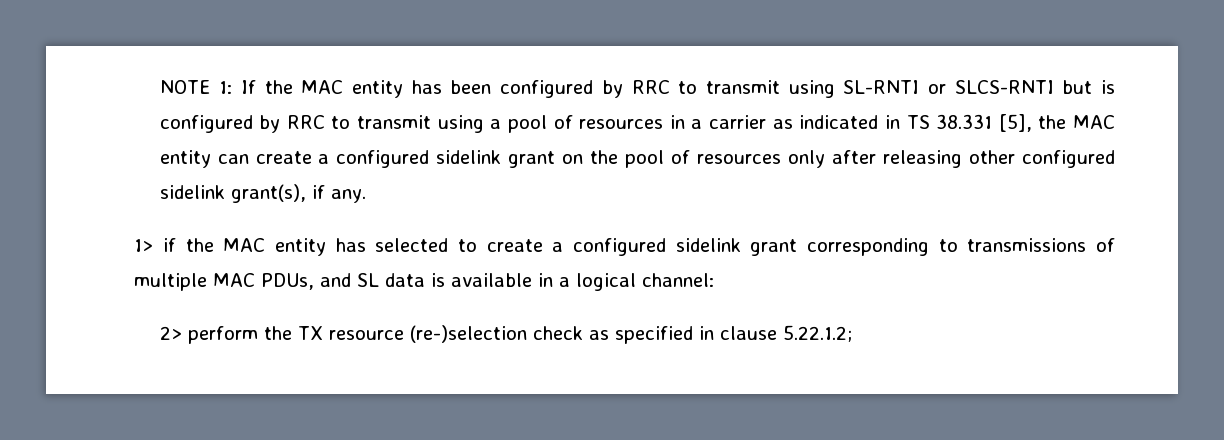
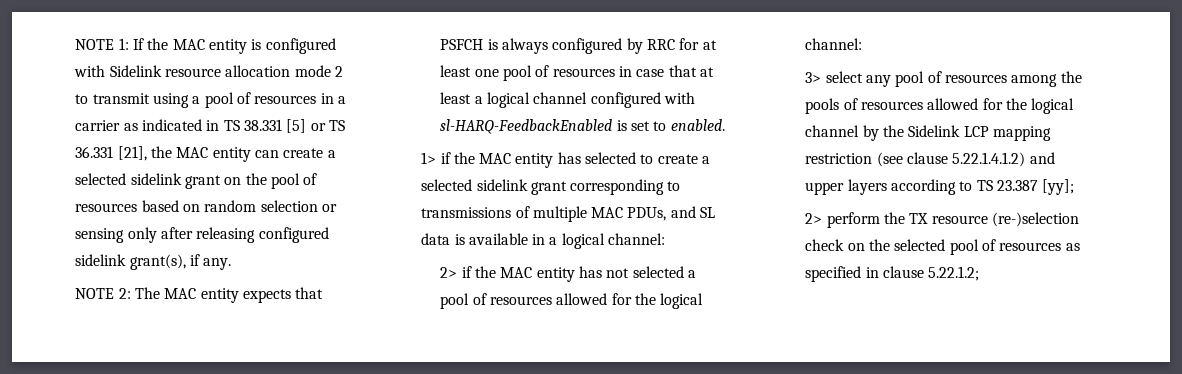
[411,80,1115,98] [159,115,325,133] has been configured by RRC to transmit using SL-RNTI or SLCS-RNTI but is configured by RRC -> [251,38,336,54] [74,65,343,77] is configured with Sidelink resource allocation mode 2
[998,114,1032,132] [5], -> [286,119,345,133] [75,146,147,161] [5] or TS 36.331 [21],
[336,150,430,168] configured -> [75,173,127,185] selected
(782, 159) none -> [141,200,337,212] [75,228,125,243] based on random selection or sensing
[969,150,1016,164] other -> (256, 235) none
(366, 196) none -> [75,287,324,303] [440,38,717,54] [440,65,714,81] [440,92,695,108] [440,119,725,134] // NOTE 2: The MAC entity expects that PSFCH is always configured by RRC for at least one pool of resources in case that at least a logical channel configured with sl-HARQ-FeedbackEnabled is set to enabled.
[572,238,666,256] configured -> [421,179,473,191] selected
(715, 280) none -> [440,266,696,282] [440,293,704,309] [805,38,863,50] [805,71,1082,87] [805,98,1075,114] [805,125,1051,141] [805,152,1055,167] [805,179,1075,195] // 2> if the MAC entity has not selected a pool of resources allowed for the logical channel: // 3> select any pool of resources among the pools of resources allowed for the logical channel by the Sidelink LCP mapping restriction (see clause 5.22.1.4.1.2) and upper layers according to TS 23.387 [yy];
(583, 333) none -> [847,239,1062,255] on the selected pool of resources

